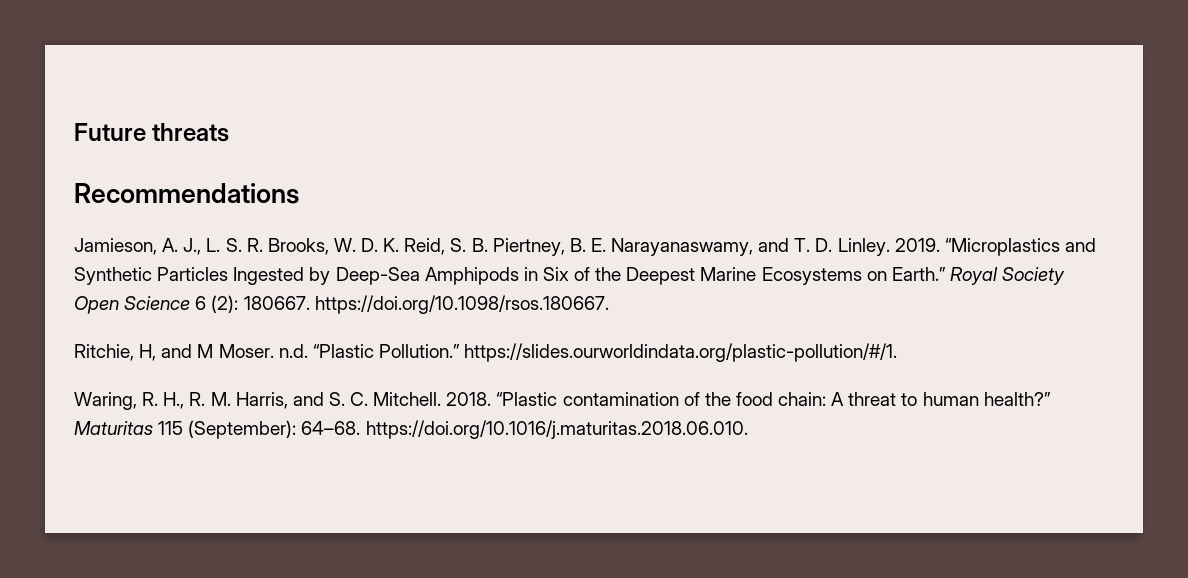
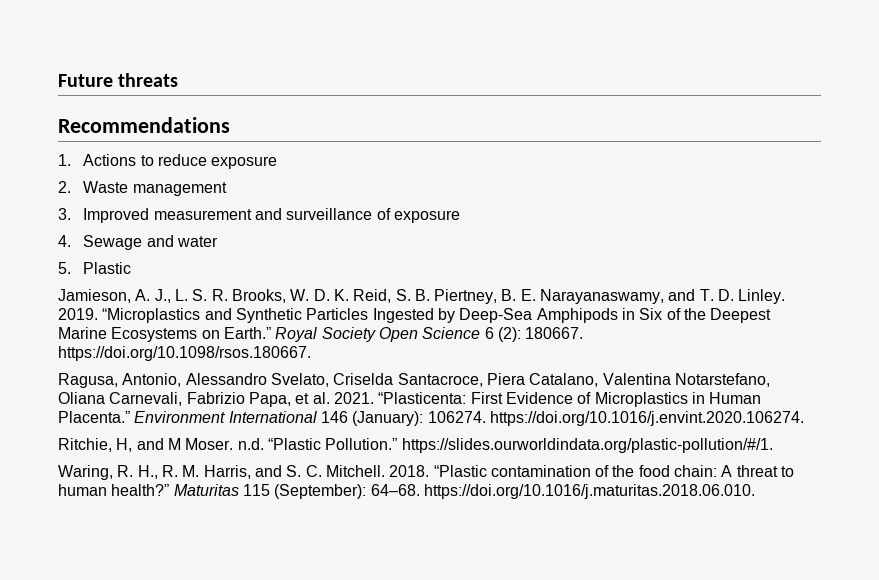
(299, 193) none -> [58,154,278,169] [58,181,227,196] [58,208,460,223] [58,235,218,250] [58,262,132,274] // 1. Actions to reduce exposure // 2. Waste management // 3. Improved measurement and surveillance of exposure // 4. Sewage and water // 5. Plastic
(609, 304) none -> [58,373,770,388] [58,392,762,407] [58,411,804,426] // Ragusa, Antonio, Alessandro Svelato, Criselda Santacroce, Piera Catalano, Valentina Notarstefano, Oliana Carnevali, Fabrizio Papa, et al. 2021. “Plasticenta: First Evidence of Microplastics in Human Placenta.” Environment International 146 (January): 106274. https://doi.org/10.1016/j.envint.2020.106274.

